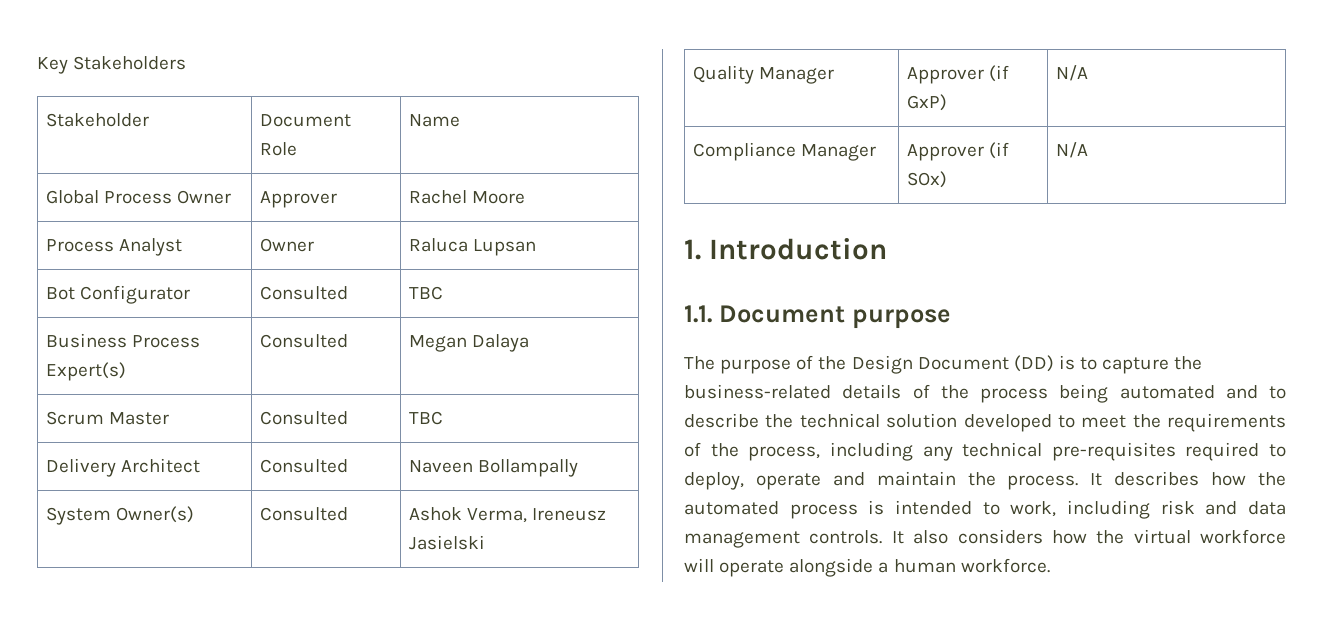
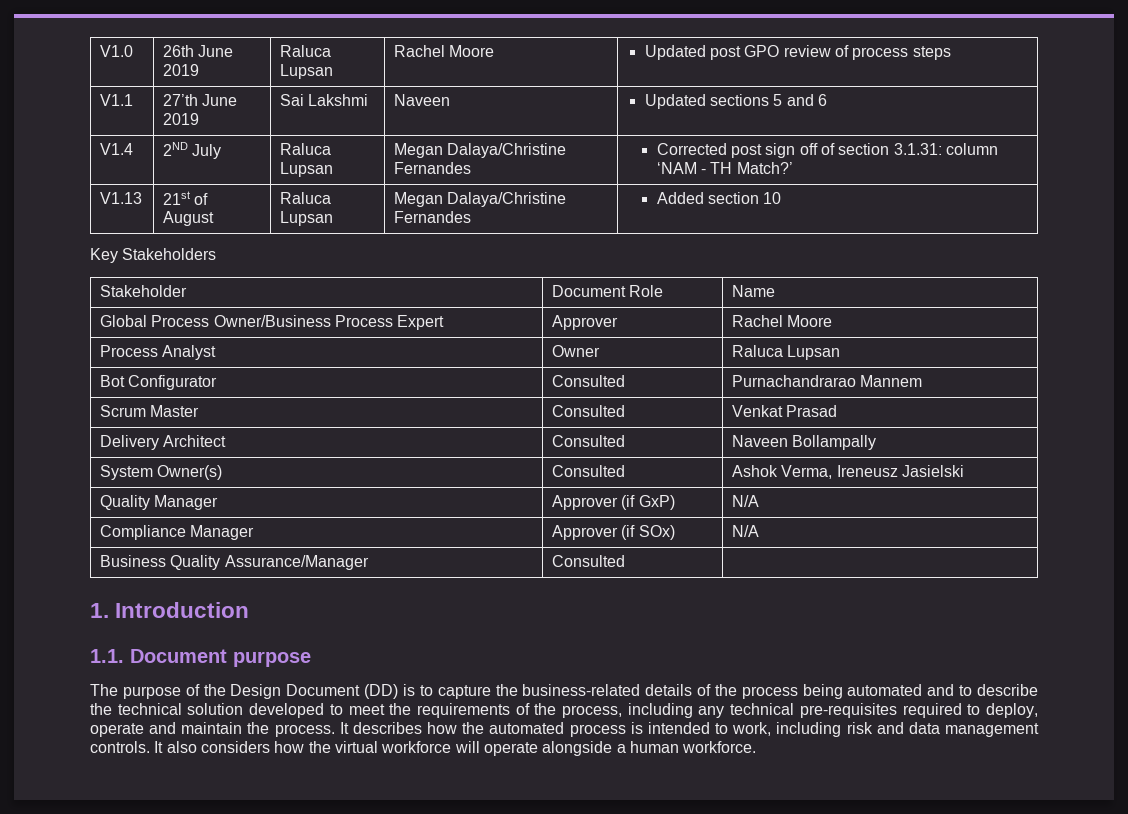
(37, 65) none -> [100,45,134,57] [163,45,234,57] [163,64,200,76] [280,45,332,57] [280,64,334,79] [394,45,495,57] [644,45,951,60] [100,94,134,106] [163,94,238,106] [163,113,200,125] [280,94,369,106] [394,94,451,106] [644,94,827,109] [100,143,134,155] [163,142,222,159] [280,143,332,155] [280,162,334,177] [394,143,567,158] [394,162,472,174] [656,143,998,158] [656,162,793,174] [100,192,143,204] [163,191,209,205] [163,211,215,226] [280,192,332,204] [280,211,334,226] [394,192,567,207] [394,211,472,223] [656,192,782,204] V1.0 | 26th June 2019 | Raluca Lupsan | Rachel Moore | Updated post GPO review of process steps // V1.1 | 27’th June 2019 | Sai Lakshmi | Naveen | Updated sections 5 and 6 // V1.4 | 2ND July | Raluca Lupsan | Megan Dalaya/Christine Fernandes | Corrected post sign off of section 3.1.31: column ‘NAM - TH Match?’ // V1.13 | 21st of August | Raluca Lupsan | Megan Dalaya/Christine Fernandes | Added section 10 //
[177,190,232,204] Owner -> [213,315,445,330] Owner/Business Process Expert
[408,286,443,300] [45,333,200,348] [45,362,126,381] [259,334,348,348] [408,334,529,352] TBC // Business Process Expert(s) | Consulted | Megan Dalaya -> [732,375,923,387] Purnachandrarao Mannem
[408,411,443,425] TBC -> [732,405,838,417] Venkat Prasad
(1088, 150) none -> [100,555,369,570] [552,555,626,567] // Business Quality Assurance/Manager | Consulted |

